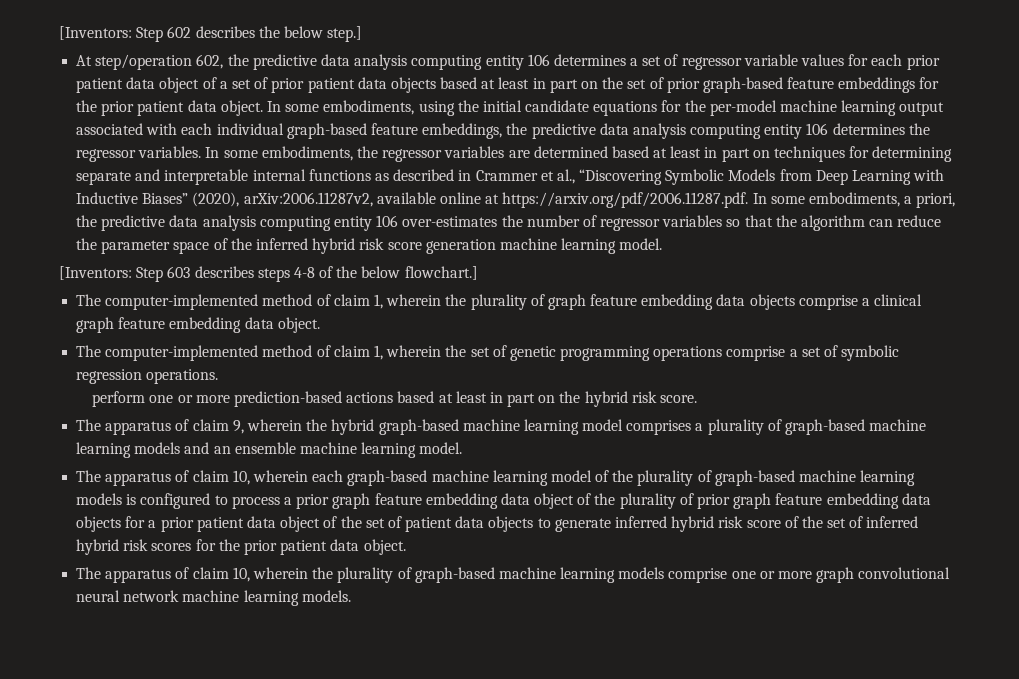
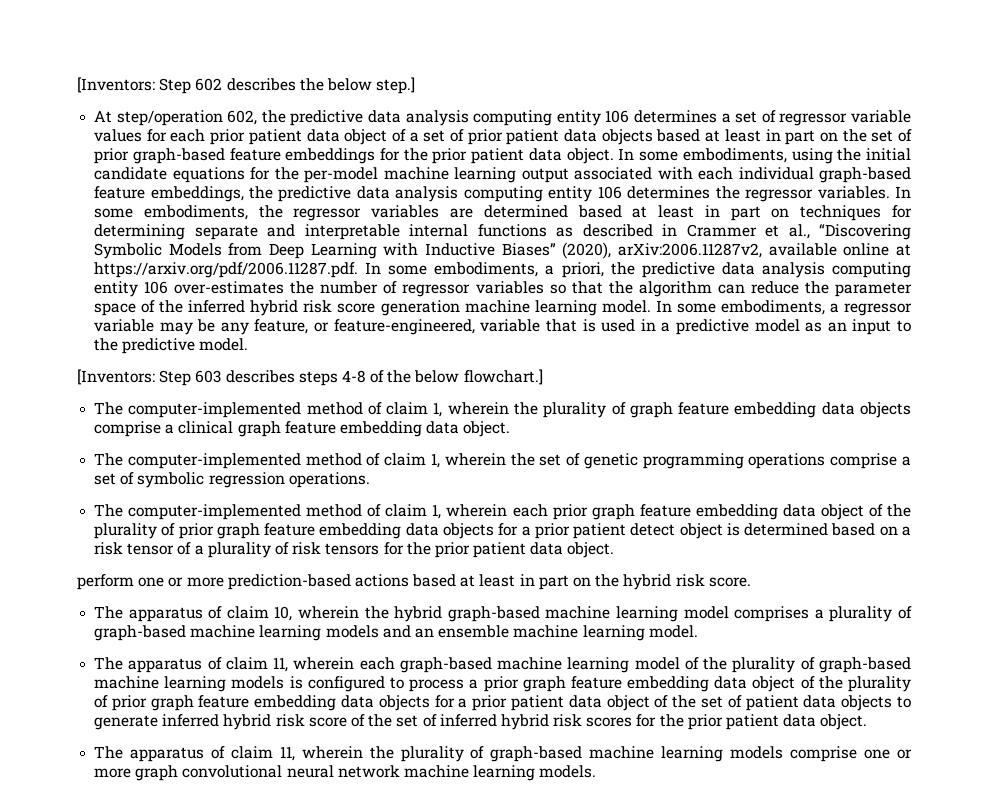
(663, 244) none -> [655,300,913,316] [94,319,912,335] [94,338,249,354] In some embodiments, a regressor variable may be any feature, or feature-engineered, variable that is used in a predictive model as an input to the predictive model.
(219, 376) none -> [94,504,912,520] [94,523,911,539] [94,542,615,558] // The computer-implemented method of claim 1, wherein each prior graph feature embedding data object of the plurality of prior graph feature embedding data objects for a prior patient detect object is determined based on a risk tensor of a plurality of risk tensors for the prior patient data object.
[232,420,244,434] 9, -> [274,606,293,621] 10,
[232,470,250,485] 10, -> [273,657,289,672] 11,
[232,567,250,582] 10, -> [279,746,295,761] 11,

